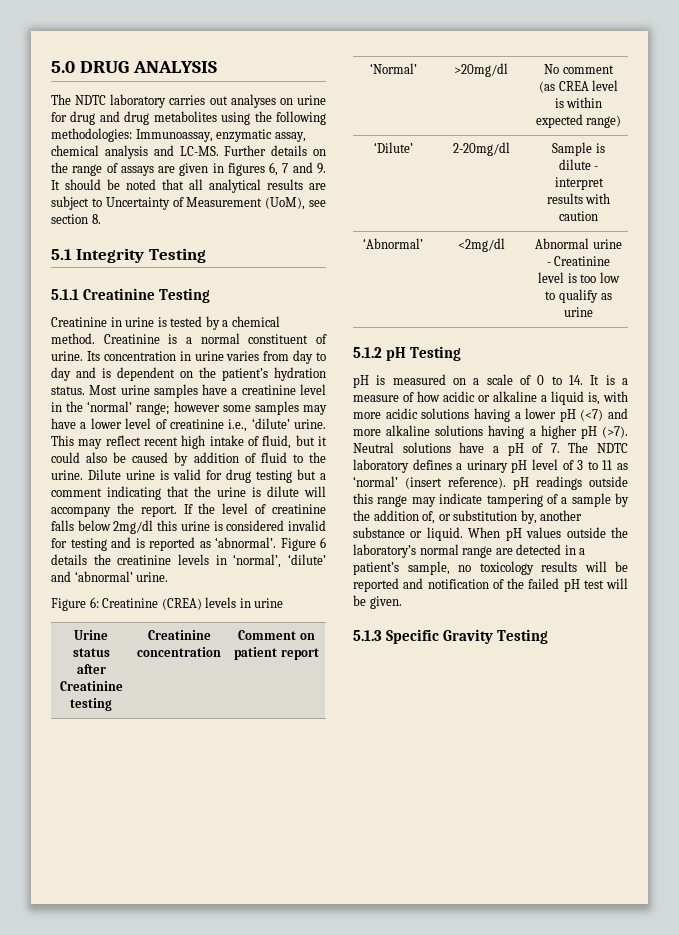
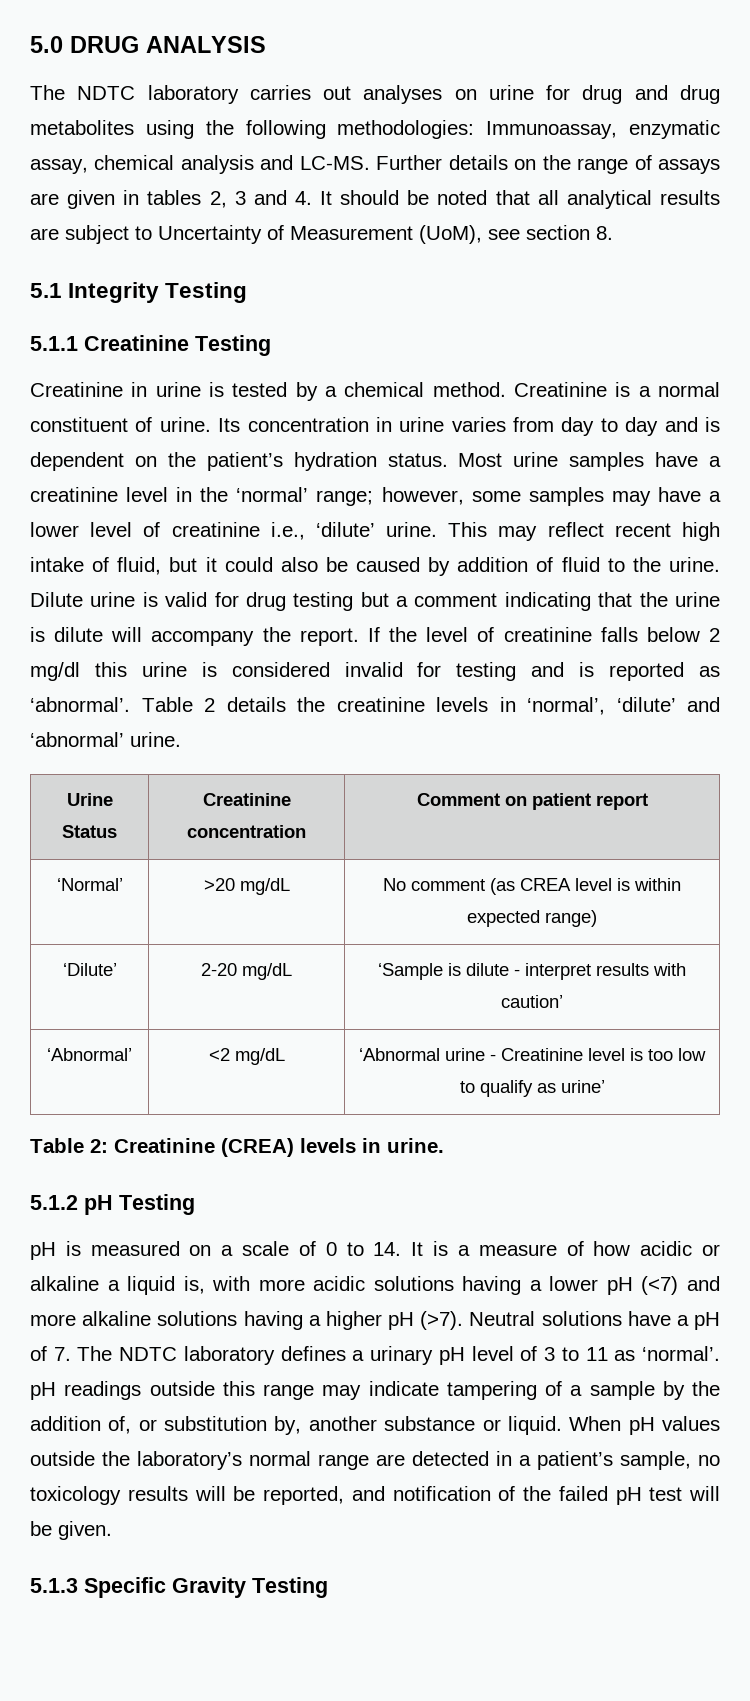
[227,162,326,176] figures 6, 7 and 9. -> [147,190,312,208] tables 2, 3 and 4.
[173,401,220,412] however -> [381,487,464,505] however,
[113,520,154,534] 2mg/dl -> [709,628,720,642] [30,662,80,681] 2 mg/dl
[280,537,326,551] Figure 6 -> [141,697,215,712] Table 2
[51,597,284,611] [74,630,108,640] [72,648,110,657] [76,664,106,674] [59,681,123,691] [70,698,112,711] // Figure 6: Creatinine (CREA) levels in urine // Urine status after Creatinine testing -> [66,793,113,806] [62,825,117,838] // Urine Status
[454,63,508,77] >20mg/dl -> [203,878,290,895] >20 mg/dL
[452,142,510,156] [552,142,593,156] 2-20mg/dl | Sample -> [201,963,292,980] [377,963,443,980] 2-20 mg/dL | ‘Sample
[559,211,598,221] caution -> [500,995,563,1008] caution’
[457,238,505,252] [535,238,590,249] <2mg/dl | Abnormal -> [208,1048,285,1065] [358,1048,440,1061] <2 mg/dL | ‘Abnormal
[564,307,593,317] urine -> [560,1080,605,1093] [30,1138,444,1157] urine’ // Table 2: Creatinine (CREA) levels in urine.
[353,476,506,489] ‘normal’ (insert reference). -> [642,1346,721,1361] ‘normal’.
[353,578,399,592] reported -> [263,1486,344,1505] reported,

